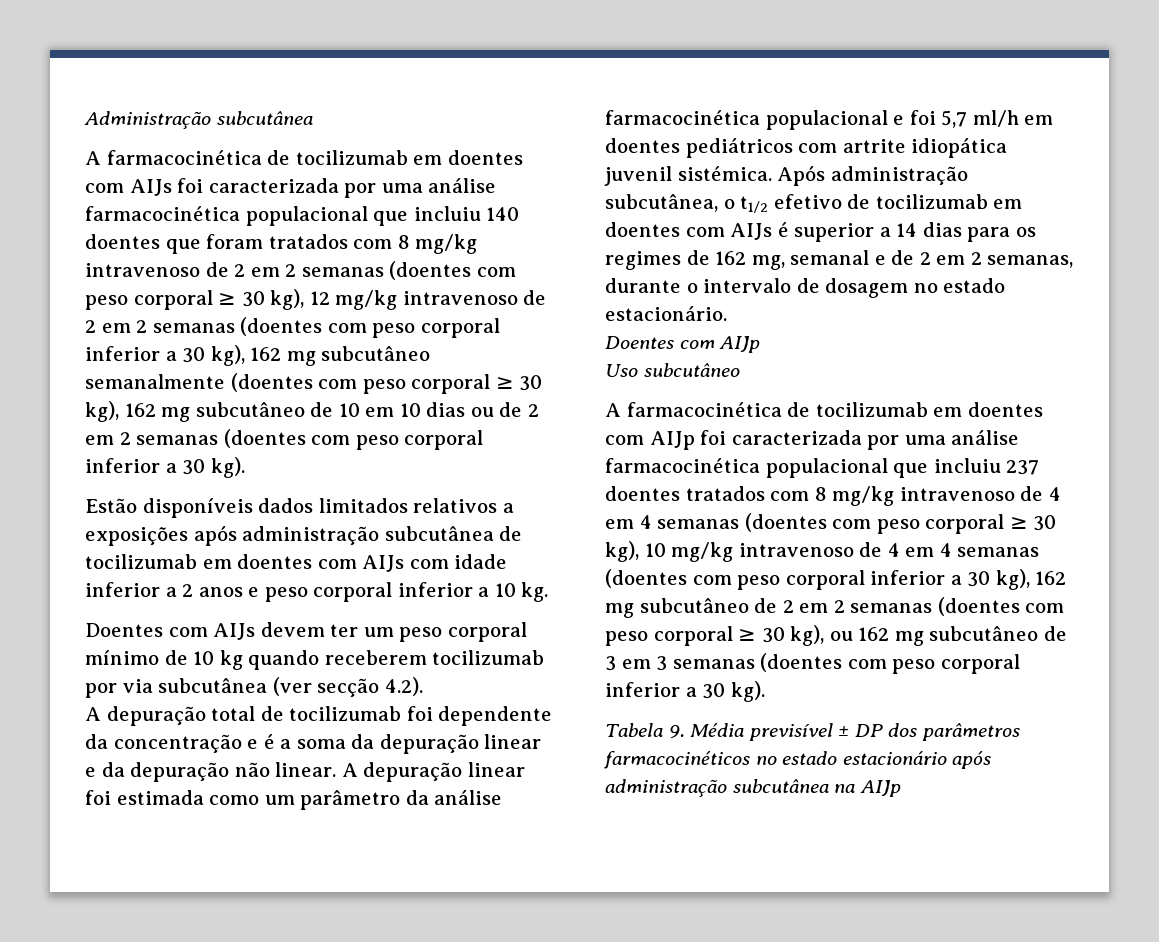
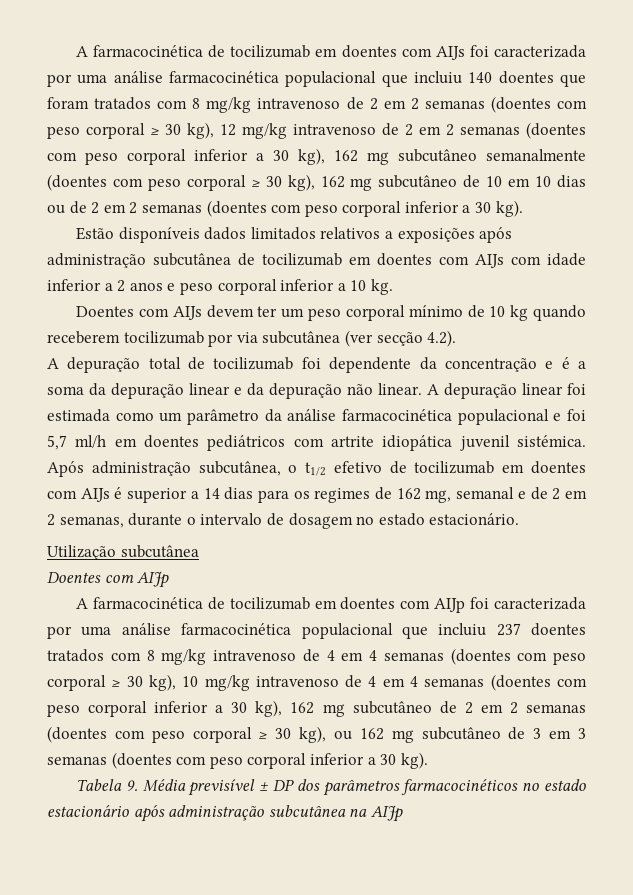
[84,111,313,129] Administração subcutânea // -> (76, 51) none
(727, 313) none -> [47,545,199,560] // Utilização subcutânea
[605,363,740,377] // Uso subcutâneo -> (170, 579) none

